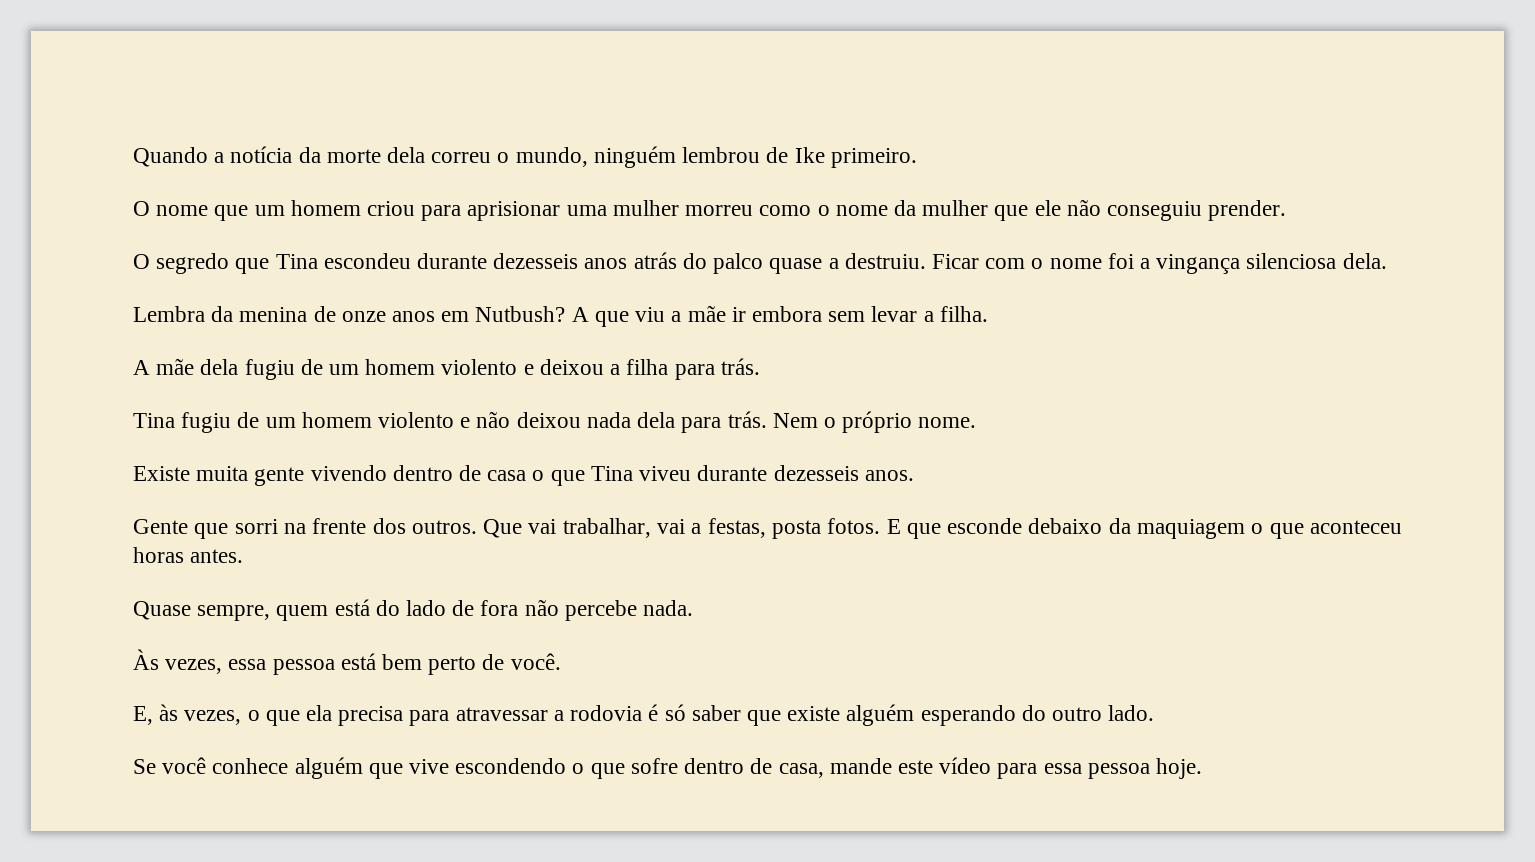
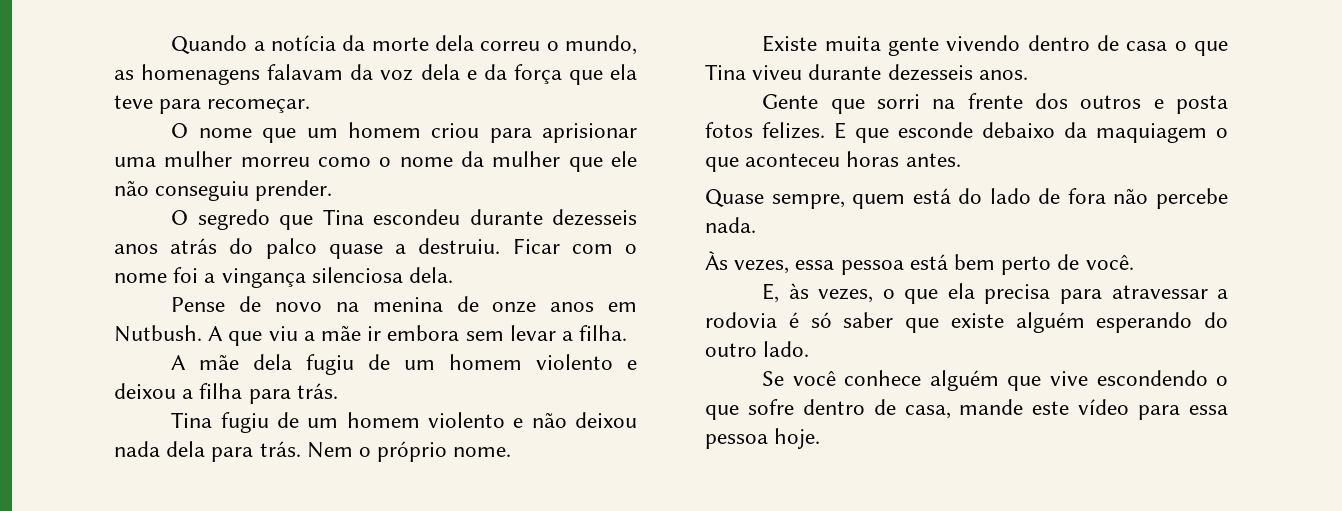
[593,146,917,168] ninguém lembrou de Ike primeiro. -> [114,64,638,85] [114,95,311,114] as homenagens falavam da voz dela e da força que ela teve para recomeçar.
[133,306,234,322] Lembra da -> [171,296,359,312] Pense de novo na
[475,306,566,322] Nutbush? -> [114,325,202,342] Nutbush.
[411,518,881,539] outros. Que vai trabalhar, vai a festas, posta fotos. -> [1080,95,1228,114] [705,122,825,139] outros e posta fotos felizes.

